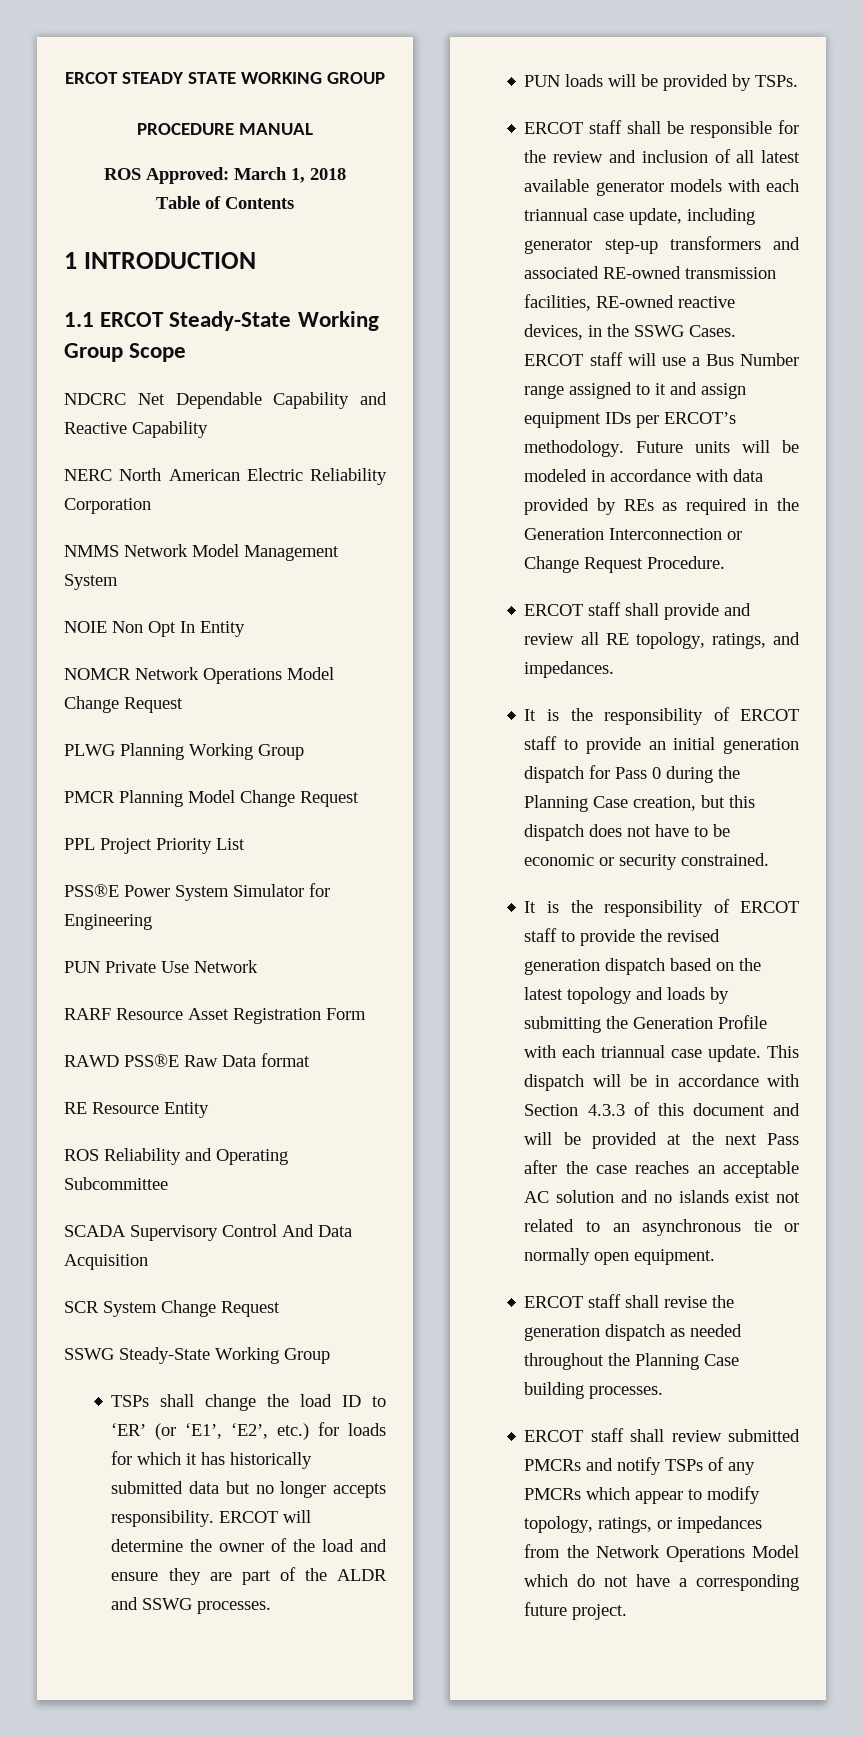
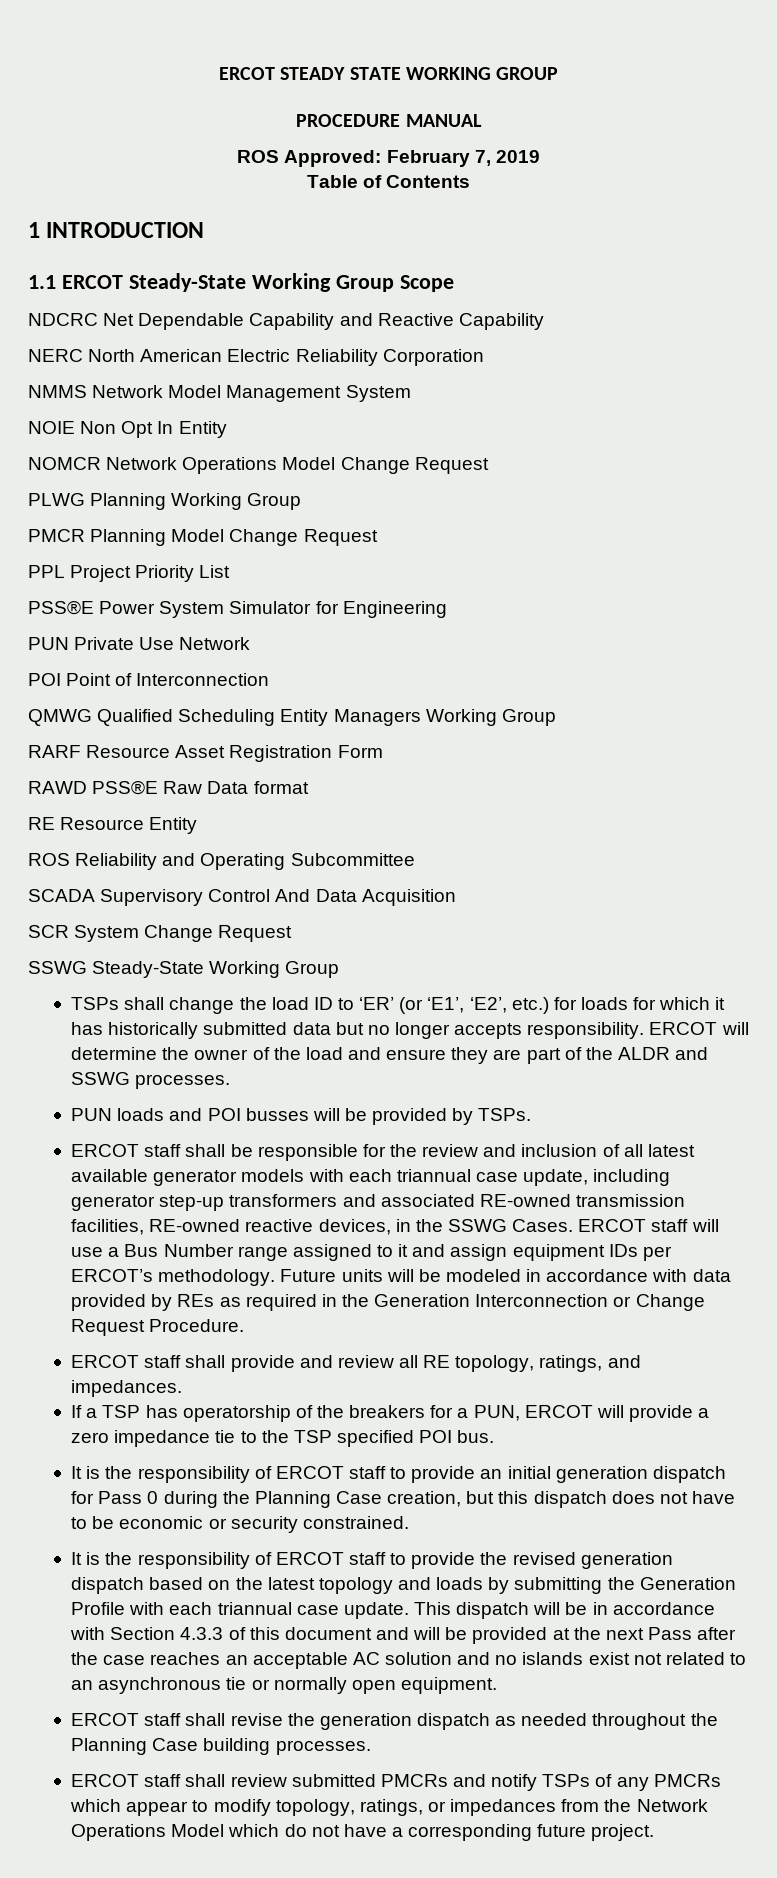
[234,167,346,183] March 1, 2018 -> [386,150,540,167] February 7, 2019
(258, 966) none -> [28,673,270,686] [28,709,556,726] // POI Point of Interconnection // QMWG Qualified Scheduling Entity Managers Working Group
(604, 80) none -> [169,1108,309,1121] and POI busses
(615, 669) none -> [71,1405,710,1422] [71,1430,495,1447] // If a TSP has operatorship of the breakers for a PUN, ERCOT will provide a zero impedance tie to the TSP specified POI bus.

